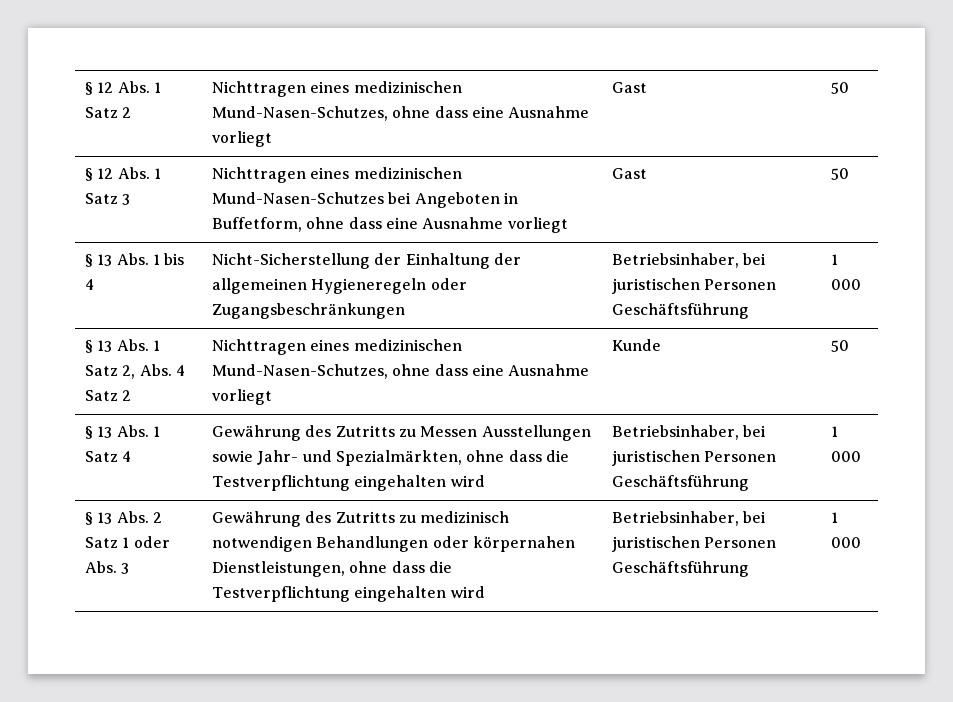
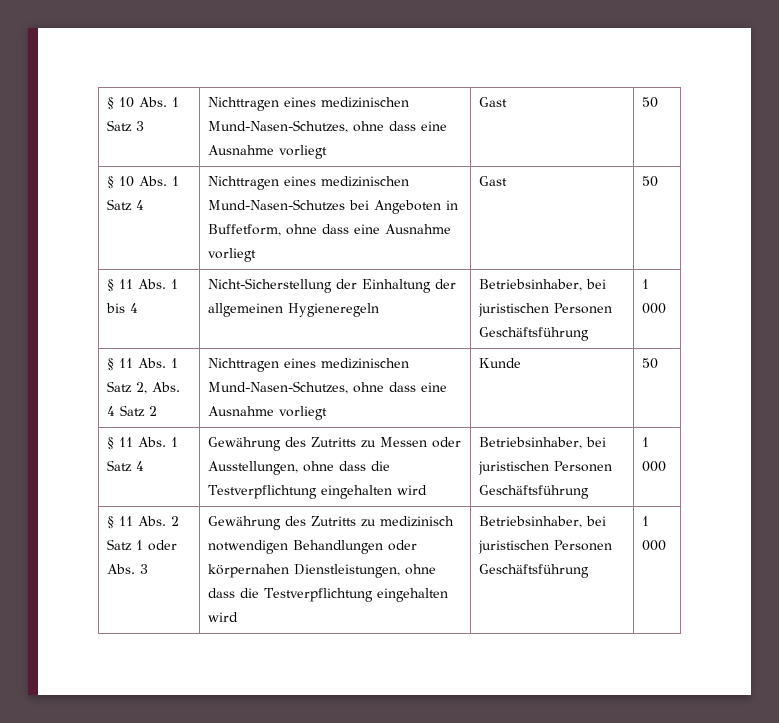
[85,81,162,95] [85,107,132,118] § 12 Abs. 1 Satz 2 -> [106,97,179,110] [106,120,144,132] § 10 Abs. 1 Satz 3
[97,167,162,179] [85,193,131,205] 12 Abs. 1 Satz 3 -> [118,176,179,187] [106,199,144,211] 10 Abs. 1 Satz 4
[97,254,113,266] 13 -> [118,279,133,289] 11
[430,278,467,290] [212,303,406,319] [612,253,767,268] [612,278,777,294] [612,303,750,319] [831,254,839,265] [831,279,862,290] [85,340,113,353] oder Zugangsbeschränkungen | Betriebsinhaber, bei juristischen Personen Geschäftsführung | 1 000 // § 13 -> [478,279,606,291] [477,303,612,317] [478,327,589,341] [641,279,649,289] [641,303,666,314] [106,358,133,371] | Betriebsinhaber, bei juristischen Personen Geschäftsführung | 1 000 // § 11
[97,426,113,438] 13 -> [118,437,133,447] 11
[481,425,591,441] [212,450,463,466] Ausstellungen sowie Jahr- und Spezialmärkten, -> [431,437,461,448] [207,461,298,475] oder Ausstellungen,
[97,512,113,524] 13 -> [118,516,133,526] 11

